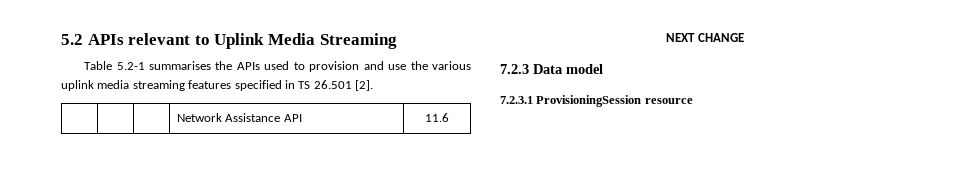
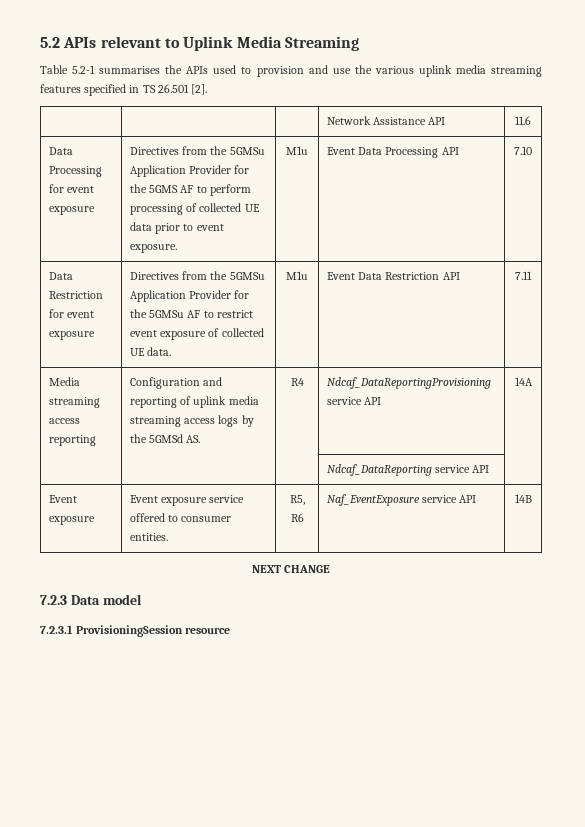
(449, 117) none -> [48,147,73,155] [48,166,102,177] [48,184,95,193] [48,206,95,215] [129,146,265,155] [129,165,250,177] [129,184,251,196] [129,203,260,215] [129,222,224,234] [129,244,177,253] [286,146,308,155] [326,147,459,158] [514,146,532,155] [48,272,73,280] [48,291,103,299] [48,309,95,318] [48,331,95,340] [129,271,265,280] [129,290,250,302] [129,309,253,318] [129,328,264,340] [129,347,172,356] [286,271,308,280] [326,272,460,280] [515,271,532,280] [48,377,80,386] [48,397,100,408] [48,418,80,424] [48,435,96,446] [129,377,223,389] [129,396,259,408] [129,415,254,427] [129,434,201,443] [290,378,304,386] [326,377,491,389] [326,397,382,405] [514,377,533,386] [326,464,490,476] [48,495,77,503] [48,516,95,525] [129,495,245,506] [129,513,232,522] [129,533,168,541] [289,495,305,505] [290,513,304,522] [326,494,477,506] [514,494,532,503] // Data Processing for event exposure | Directives from the 5GMSu Application Provider for the 5GMS AF to perform processing of collected UE data prior to event exposure. | M1u | Event Data Processing API | 7.10 // Data Restriction for event exposure | Directives from the 5GMSu Application Provider for the 5GMSu AF to restrict event exposure of collected UE data. | M1u | Event Data Restriction API | 7.11 // Media streaming access reporting | Configuration and reporting of uplink media streaming access logs by the 5GMSd AS. | R4 | Ndcaf_DataReportingProvisioning service API | 14A // | | | Ndcaf_DataReporting service API | // Event exposure | Event exposure service offered to consumer entities. | R5, R6 | Naf_EventExposure service API | 14B

